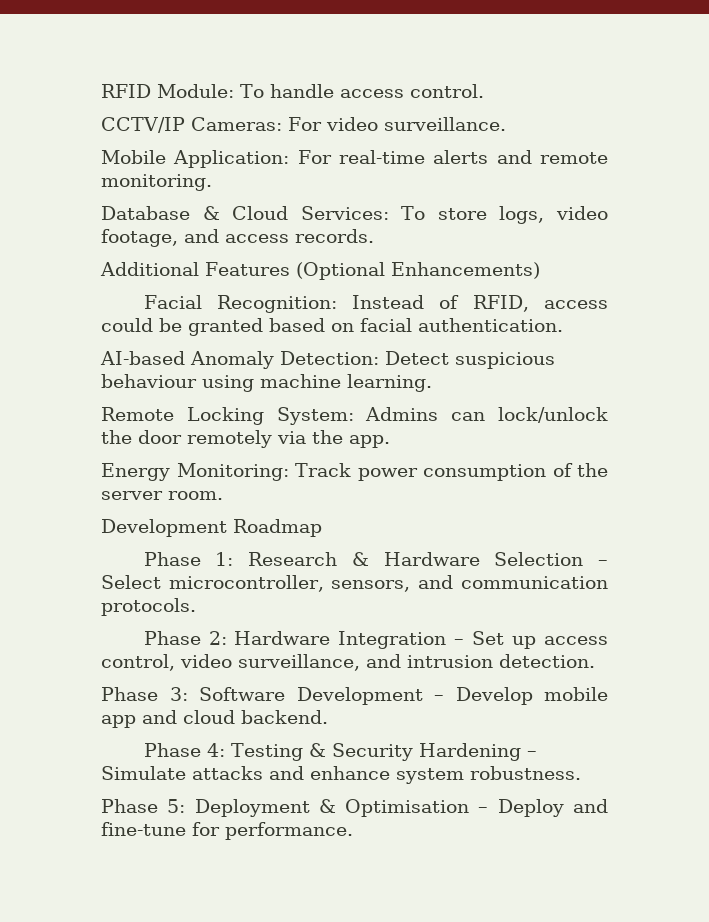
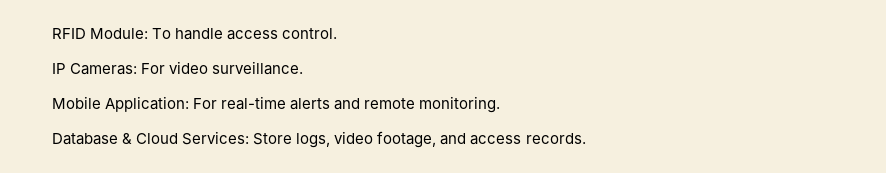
[101,117,185,133] CCTV/IP -> [52,63,66,74] IP
[401,206,487,220] To store -> [253,133,293,145] Store
[100,262,540,280] [143,295,608,313] [101,318,563,336] [100,351,555,369] [101,374,432,392] [101,407,608,425] [101,430,390,448] [101,463,608,481] [101,491,223,500] [101,519,322,537] [143,552,608,566] [101,575,608,592] [101,598,196,616] [143,631,608,649] [101,654,595,671] [101,687,608,705] [101,710,328,728] [143,743,537,761] [101,766,581,784] [101,799,608,817] [101,822,353,840] // Additional Features (Optional Enhancements) // Facial Recognition: Instead of RFID, access could be granted based on facial authentication. // AI-based Anomaly Detection: Detect suspicious behaviour using machine learning. // Remote Locking System: Admins can lock/unlock the door remotely via the app. // Energy Monitoring: Track power consumption of the server room. // Development Roadmap // Phase 1: Research & Hardware Selection – Select microcontroller, sensors, and communication protocols. // Phase 2: Hardware Integration – Set up access control, video surveillance, and intrusion detection. // Phase 3: Software Development – Develop mobile app and cloud backend. // Phase 4: Testing & Security Hardening – Simulate attacks and enhance system robustness. // Phase 5: Deployment & Optimisation – Deploy and fine-tune for performance. -> (586, 138) none

